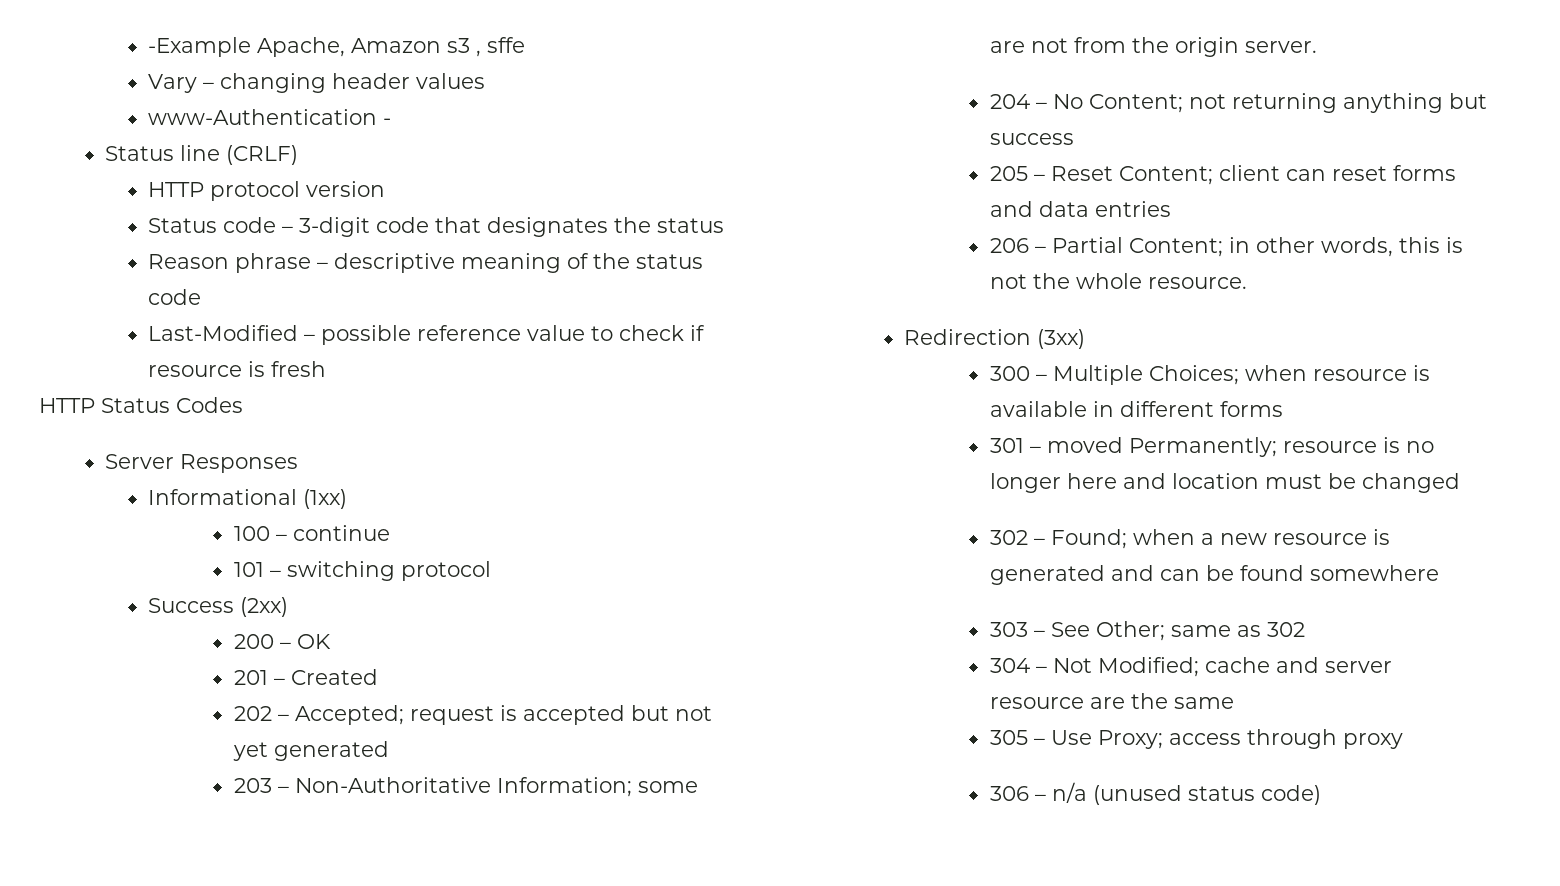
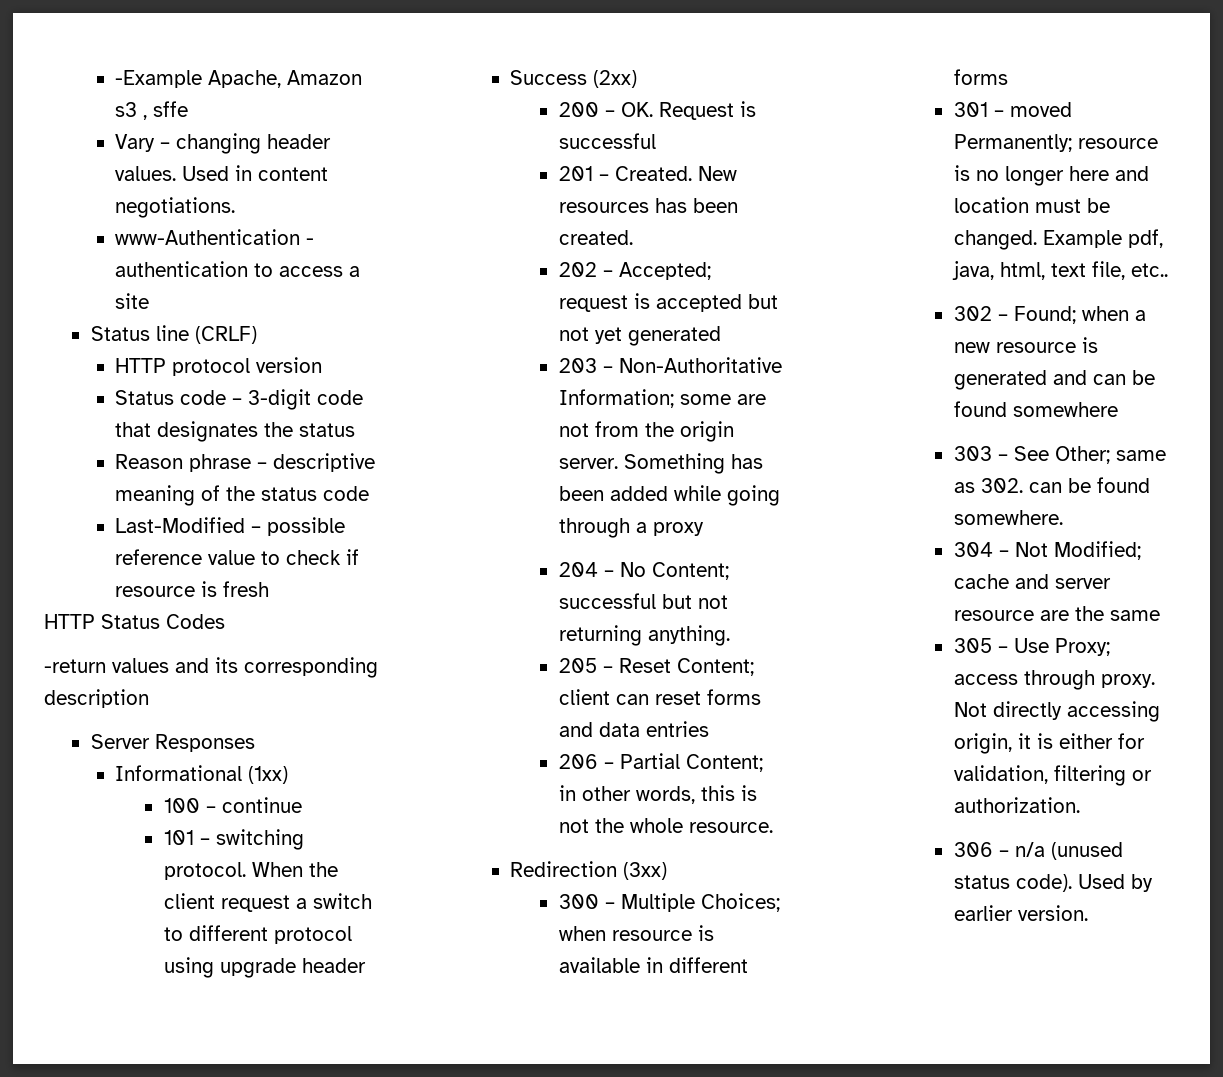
[416,73,486,89] [148,109,392,125] values // www-Authentication - -> [115,165,329,181] [115,197,236,218] [115,229,315,245] [115,261,361,277] [115,293,150,309] values. Used in content negotiations. // www-Authentication - authentication to access a site
(243, 405) none -> [44,657,378,678] [44,689,149,708] // -return values and its corresponding description
[400,561,491,581] [148,597,289,617] [233,634,331,649] [233,669,378,685] protocol // Success (2xx) // 200 – OK // 201 – Created -> [163,862,338,880] [163,893,372,912] [163,925,352,944] [163,957,366,978] [510,70,638,88] [558,101,756,120] [558,133,656,149] [558,166,737,181] [558,198,738,213] [558,230,633,245] protocol. When the client request a switch to different protocol using upgrade header // Success (2xx) // 200 – OK. Request is successful // 201 – Created. New resources has been created.
(1317, 47) none -> [623,453,763,474] [558,485,780,506] [558,518,704,538] Something has been added while going through a proxy
[1188,93,1487,113] [989,133,1074,145] not returning anything but success -> [558,593,728,609] [558,625,730,646] successful but not returning anything.
[1361,473,1460,493] changed -> [953,229,1163,250] [951,261,1168,280] changed. Example pdf, java, html, text file, etc..
[1266,622,1305,637] 302 -> [980,477,1150,493] [953,510,1063,525] 302. can be found somewhere.
[1342,733,1403,749] proxy -> [1100,674,1155,688] [953,701,1160,722] [953,733,1145,754] [953,765,1152,786] [953,797,1080,813] proxy. Not directly accessing origin, it is either for validation, filtering or authorization.
[1260,785,1321,805] code) -> [1015,874,1153,892] [953,905,1088,921] code). Used by earlier version.

